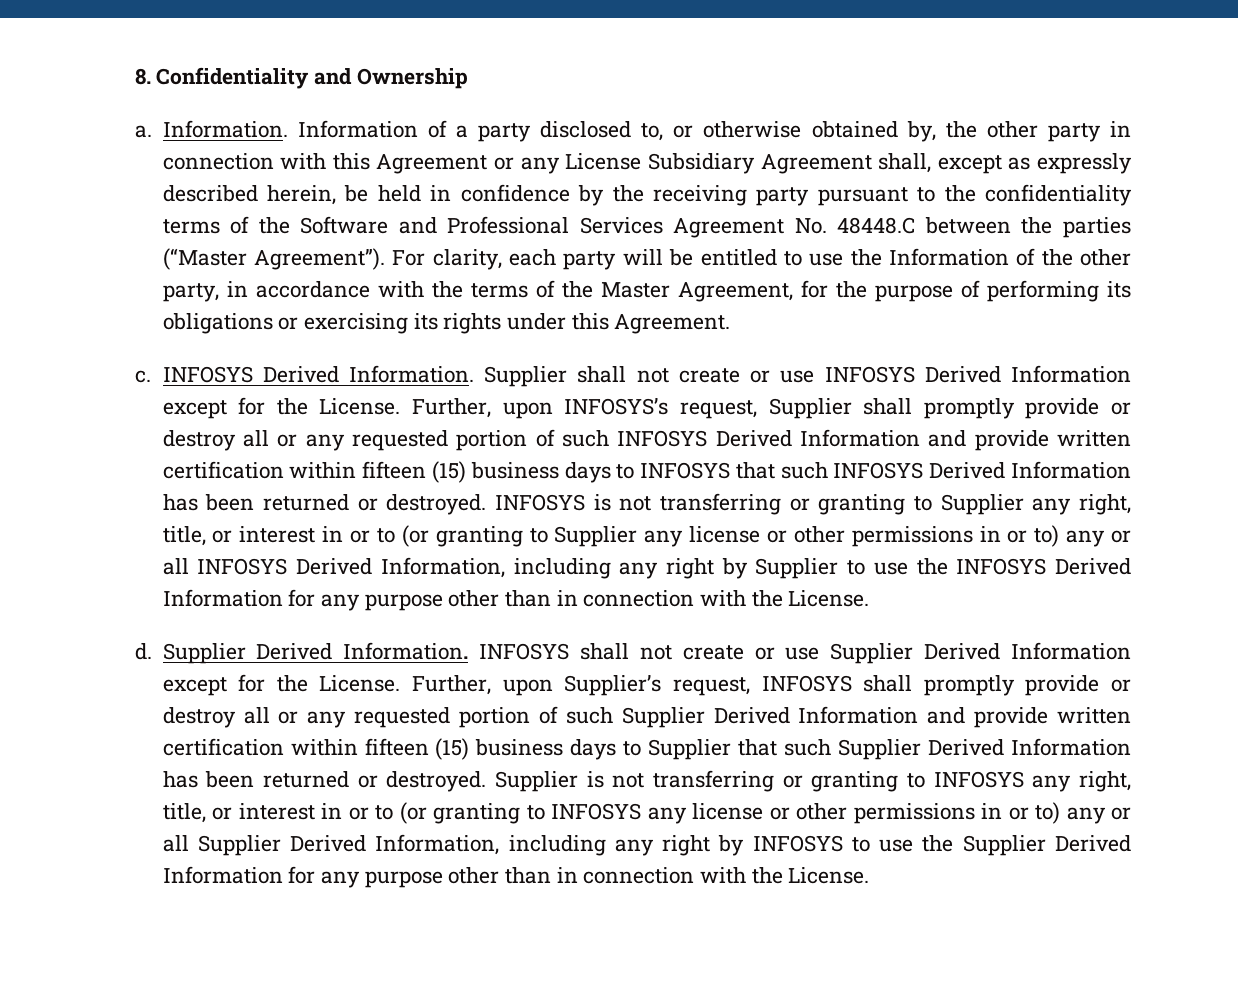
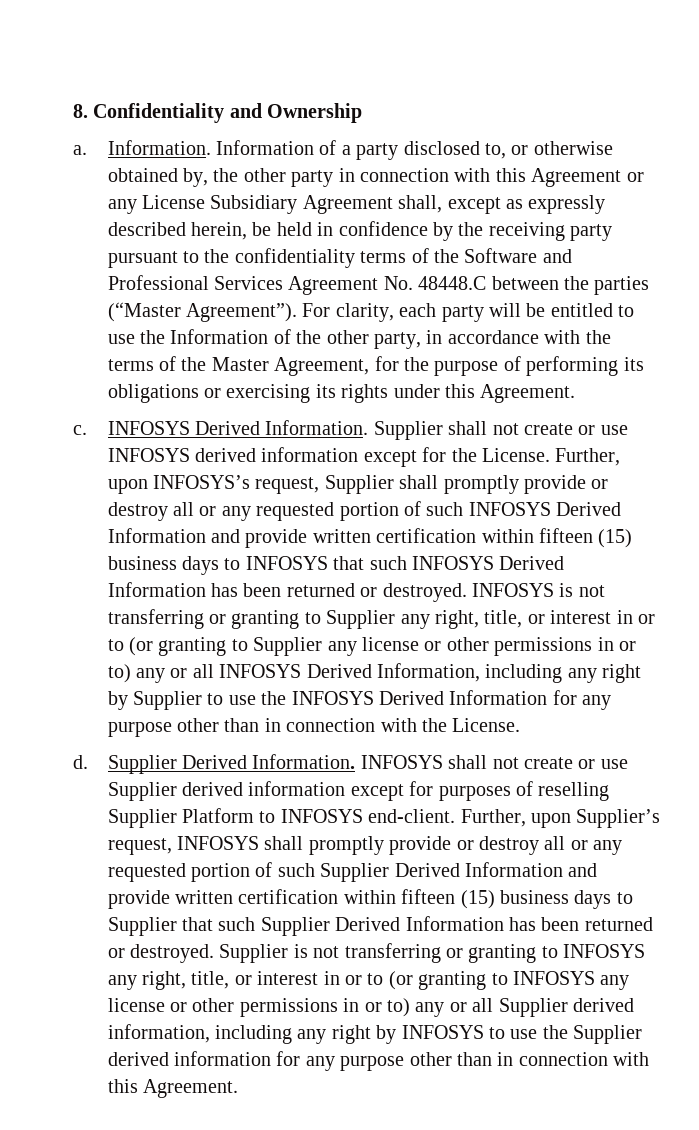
[924,365,1131,383] Derived Information -> [195,447,359,462] derived information
[924,642,1131,660] [162,674,401,696] Derived Information except for the License. -> [182,781,610,801] [107,808,456,828] derived information except for purposes of reselling Supplier Platform to INFOSYS end-client.
[290,834,500,855] Derived Information, -> [573,998,635,1012] [107,1024,210,1043] derived information,
[1054,835,1131,852] [162,866,870,888] Derived Information for any purpose other than in connection with the License. -> [107,1051,650,1071] [107,1079,239,1098] derived information for any purpose other than in connection with this Agreement.

